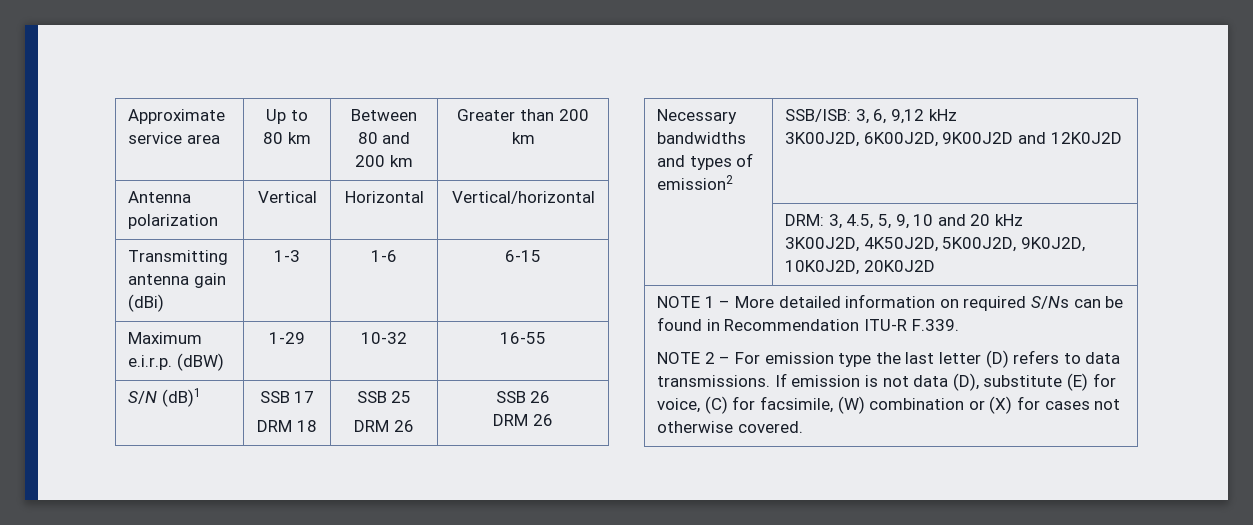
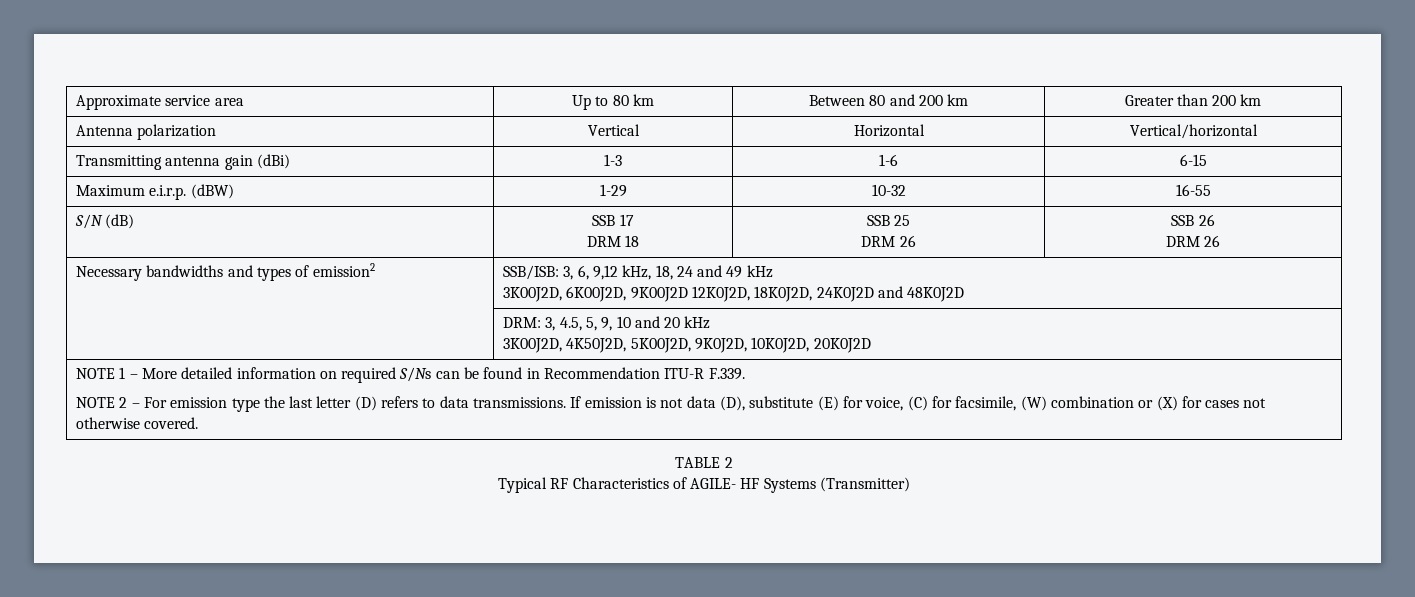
[161,388,201,407] (dB)1 -> [105,214,135,229] (dB)
(924, 116) none -> [622,265,743,280] kHz, 18, 24 and 49
[1017,132,1122,144] and 12K0J2D -> [691,286,965,302] 12K0J2D, 18K0J2D, 24K0J2D and 48K0J2D
(803, 427) none -> [675,457,733,468] [497,477,911,493] // TABLE 2 // Typical RF Characteristics of AGILE- HF Systems (Transmitter)

